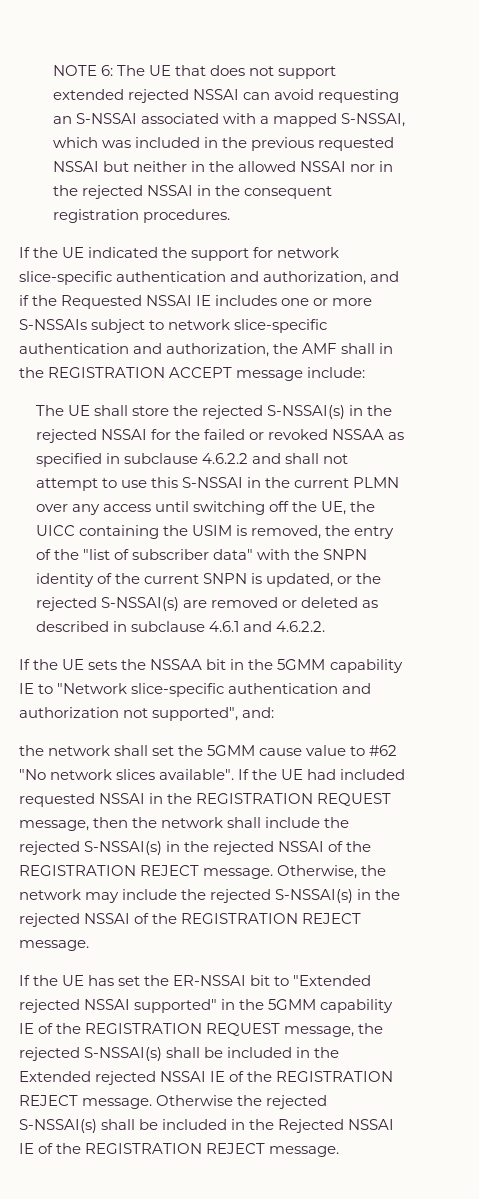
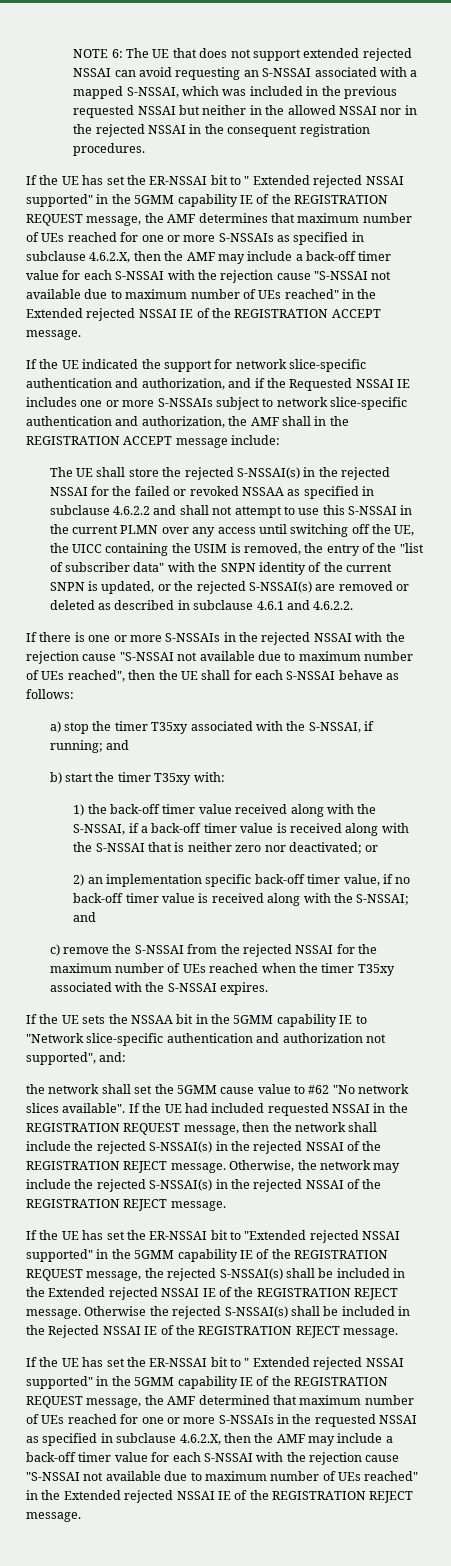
(230, 216) none -> [26,175,404,188] [26,194,388,207] [26,213,412,226] [26,232,364,245] [26,251,392,264] [26,270,392,283] [26,289,377,299] [26,308,381,321] [26,330,81,340] // If the UE has set the ER-NSSAI bit to " Extended rejected NSSAI supported" in the 5GMM capability IE of the REGISTRATION REQUEST message, the AMF determines that maximum number of UEs reached for one or more S-NSSAIs as specified in subclause 4.6.2.X, then the AMF may include a back-off timer value for each S-NSSAI with the rejection cause "S-NSSAI not available due to maximum number of UEs reached" in the Extended rejected NSSAI IE of the REGISTRATION ACCEPT message.
(326, 626) none -> [26,632,405,645] [26,651,413,664] [26,670,400,682] [26,689,74,699] [49,721,375,734] [49,740,130,753] [49,772,225,785] [73,804,377,817] [73,823,409,836] [73,842,379,854] [73,874,411,887] [73,893,410,906] [73,912,97,922] [49,944,378,957] [49,963,395,976] [49,982,269,995] // If there is one or more S-NSSAIs in the rejected NSSAI with the rejection cause "S-NSSAI not available due to maximum number of UEs reached", then the UE shall for each S-NSSAI behave as follows: // a) stop the timer T35xy associated with the S-NSSAI, if running; and // b) start the timer T35xy with: // 1) the back-off timer value received along with the S-NSSAI, if a back-off timer value is received along with the S-NSSAI that is neither zero nor deactivated; or // 2) an implementation specific back-off timer value, if no back-off timer value is received along with the S-NSSAI; and // c) remove the S-NSSAI from the rejected NSSAI for the maximum number of UEs reached when the timer T35xy associated with the S-NSSAI expires.
(340, 1151) none -> [26,1357,404,1370] [26,1376,388,1389] [26,1395,414,1408] [26,1414,418,1427] [26,1433,393,1446] [26,1452,400,1465] [26,1471,419,1481] [26,1490,414,1503] [26,1512,81,1522] // If the UE has set the ER-NSSAI bit to " Extended rejected NSSAI supported" in the 5GMM capability IE of the REGISTRATION REQUEST message, the AMF determined that maximum number of UEs reached for one or more S-NSSAIs in the requested NSSAI as specified in subclause 4.6.2.X, then the AMF may include a back-off timer value for each S-NSSAI with the rejection cause "S-NSSAI not available due to maximum number of UEs reached" in the Extended rejected NSSAI IE of the REGISTRATION REJECT message.

